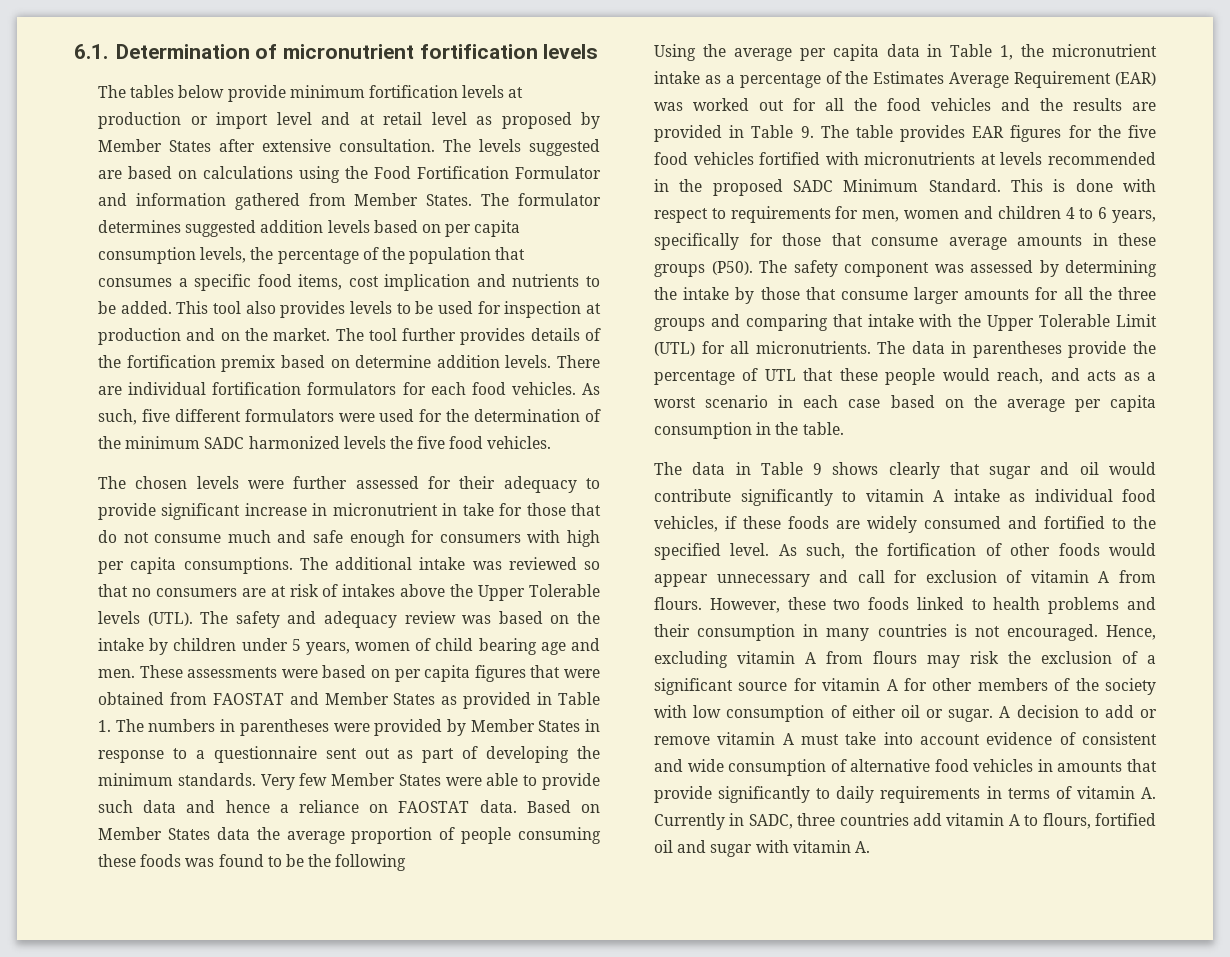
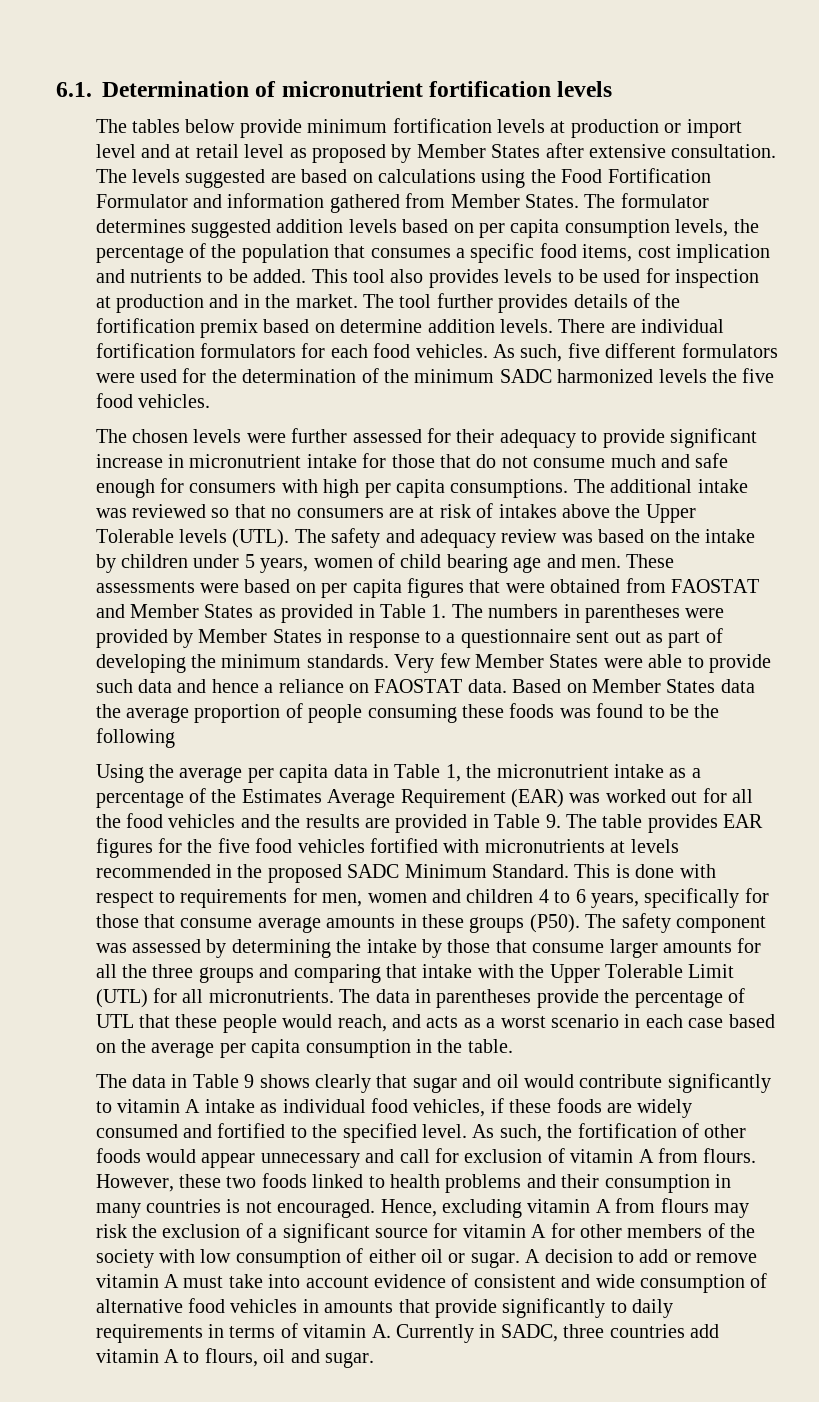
[220,332,240,341] on -> [243,294,260,308] in
[442,503,494,516] in take -> [306,454,357,468] intake
[1095,813,1156,826] fortified -> (258, 1357) none
[710,840,870,857] sugar with vitamin A. -> [324,1352,374,1368] sugar.

